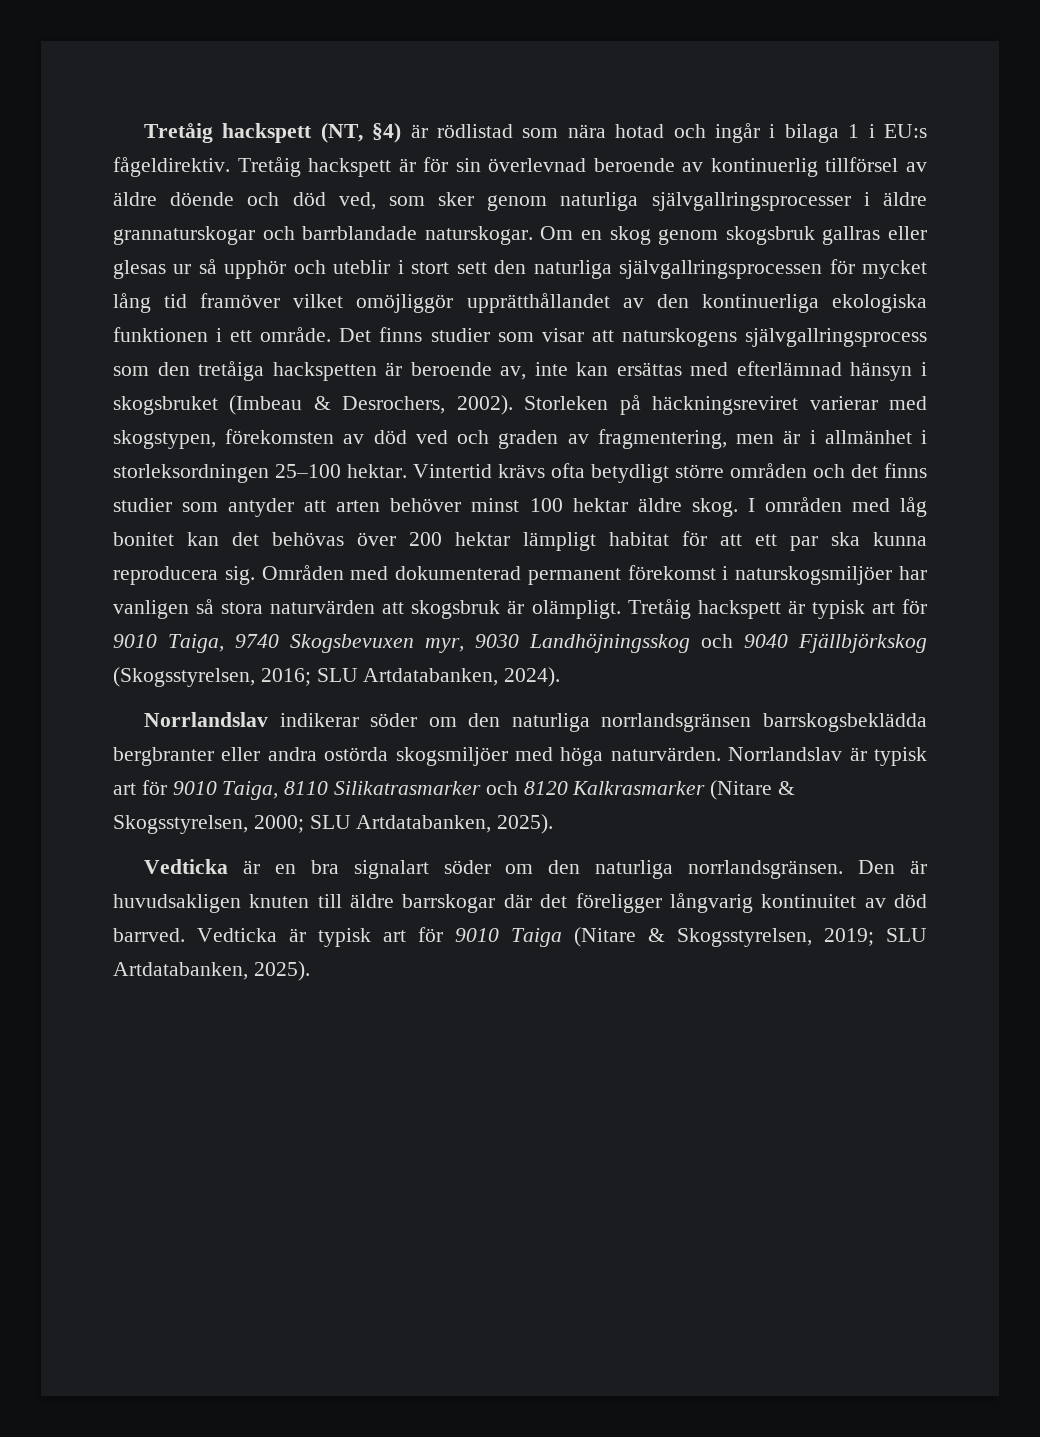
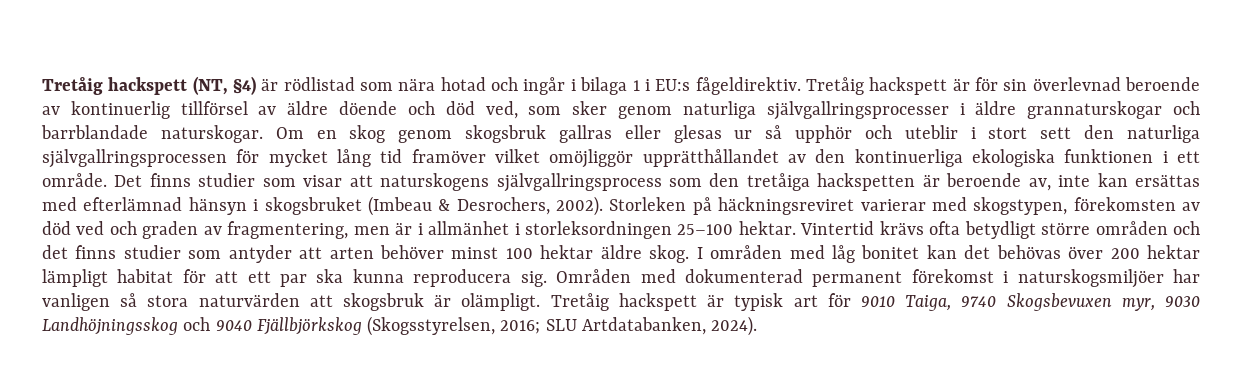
[143,712,927,732] [113,747,927,766] [113,780,796,800] [113,814,554,834] [143,859,927,879] [113,893,928,913] [113,927,927,947] [113,961,310,981] // Norrlandslav indikerar söder om den naturliga norrlandsgränsen barrskogsbeklädda bergbranter eller andra ostörda skogsmiljöer med höga naturvärden. Norrlandslav är typisk art för 9010 Taiga, 8110 Silikatrasmarker och 8120 Kalkrasmarker (Nitare & Skogsstyrelsen, 2000; SLU Artdatabanken, 2025). // Vedticka är en bra signalart söder om den naturliga norrlandsgränsen. Den är huvudsakligen knuten till äldre barrskogar där det föreligger långvarig kontinuitet av död barrved. Vedticka är typisk art för 9010 Taiga (Nitare & Skogsstyrelsen, 2019; SLU Artdatabanken, 2025). -> (758, 326) none

